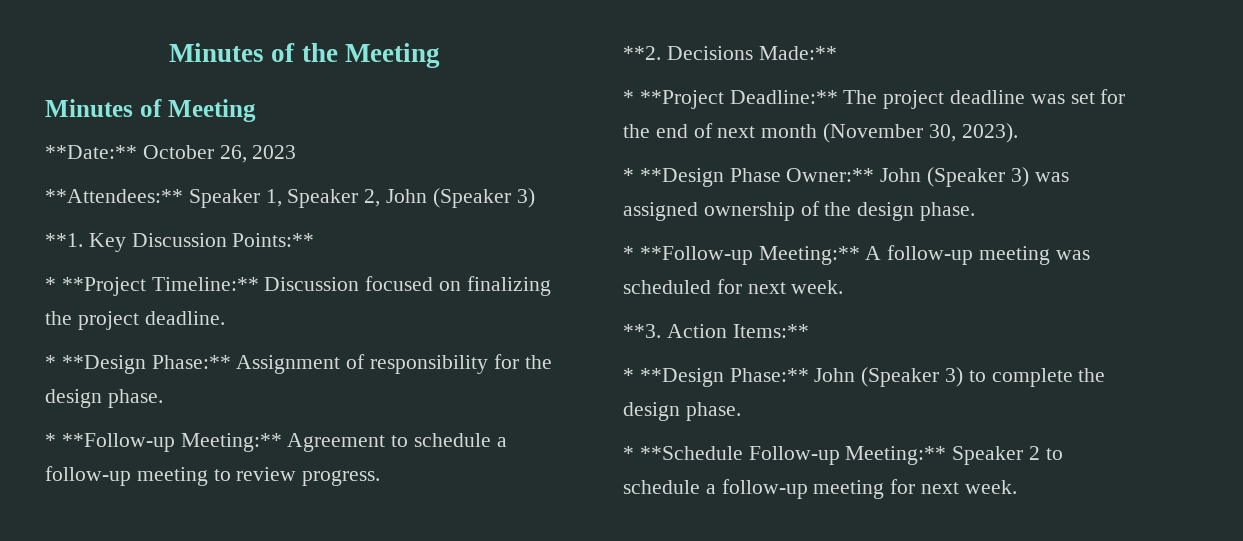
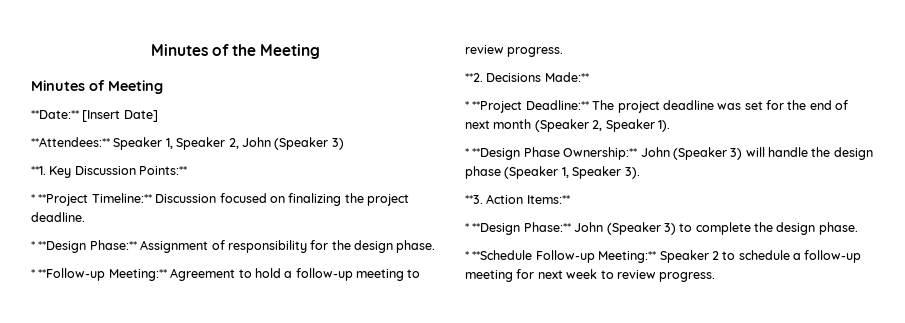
[142,145,297,163] October 26, 2023 -> [82,110,158,122] [Insert Date]
[414,433,492,447] schedule -> [254,268,281,278] hold
[823,123,1018,143] (November 30, 2023). -> [534,119,670,132] (Speaker 2, Speaker 1).
[786,167,1069,187] [623,201,976,221] [623,245,1090,265] [623,279,844,294] Owner:** John (Speaker 3) was assigned ownership of the design phase. // * **Follow-up Meeting:** A follow-up meeting was scheduled for next week. -> [563,147,873,160] [465,166,640,179] Ownership:** John (Speaker 3) will handle the design phase (Speaker 1, Speaker 3).
[964,480,1017,494] week. -> [566,269,716,282] week to review progress.

